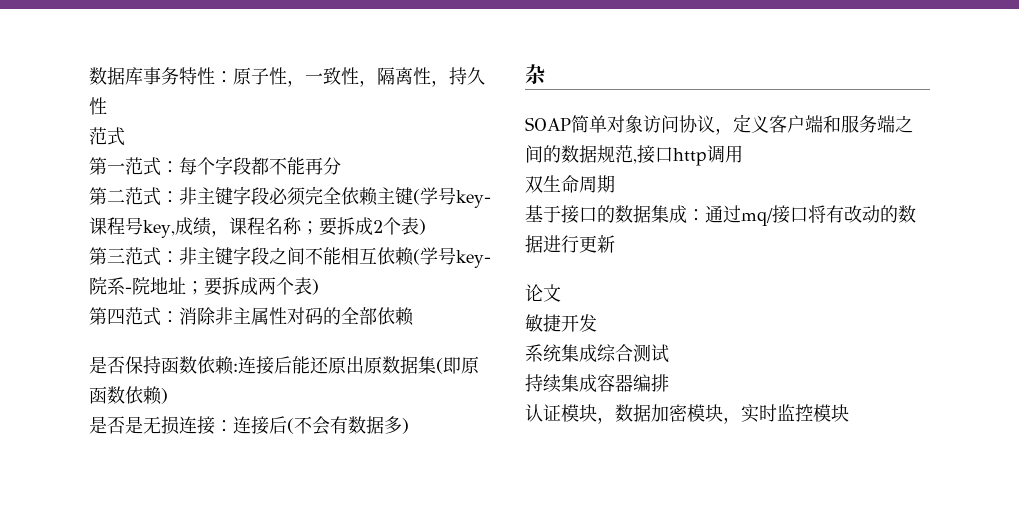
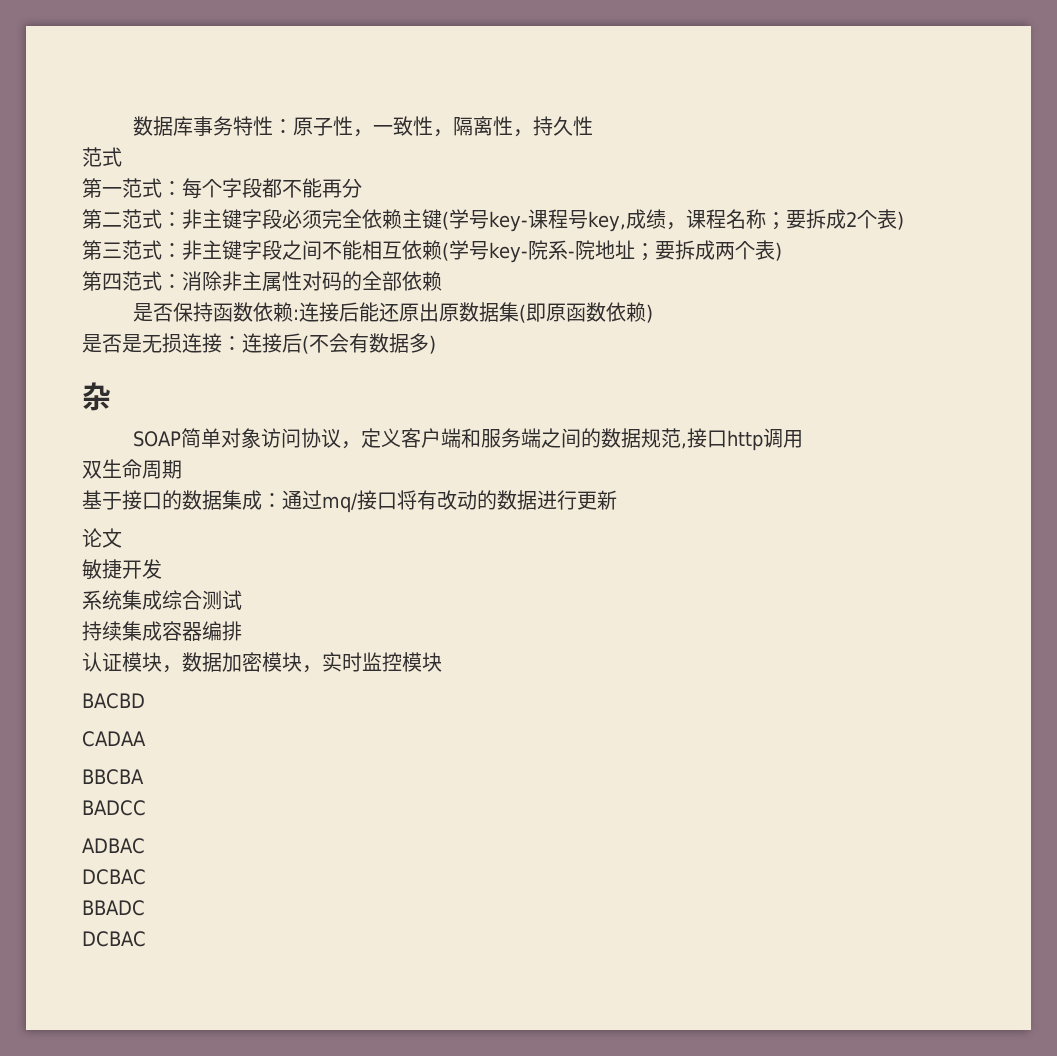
(849, 413) none -> [82,693,145,709] [82,731,146,747] [82,769,144,785] [82,800,146,816] [82,838,145,854] [82,869,146,885] [82,900,145,916] [82,931,146,947] // BACBD // CADAA // BBCBA // BADCC // ADBAC // DCBAC // BBADC // DCBAC

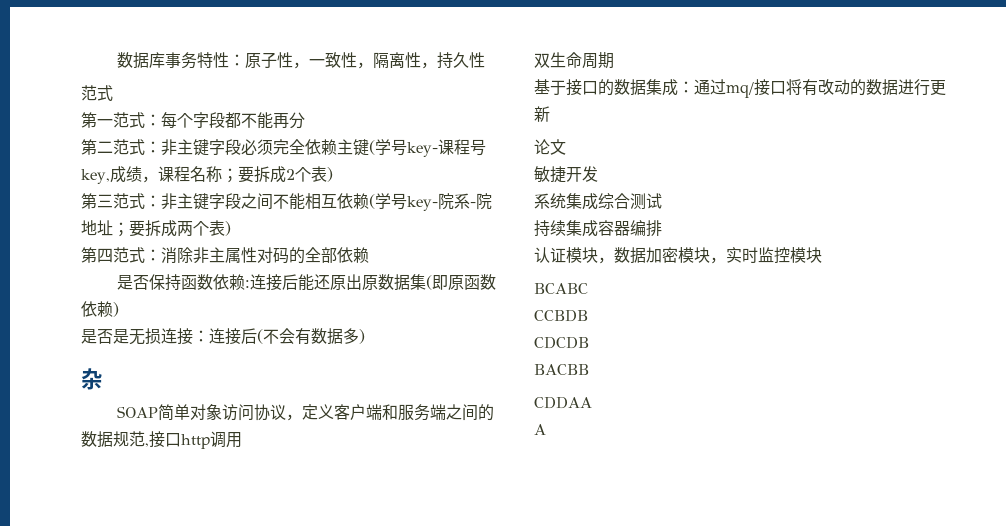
[82,693,145,709] [82,731,146,747] [82,769,144,785] [82,800,146,816] [82,838,145,854] [82,869,146,885] [82,900,145,916] [82,931,146,947] BACBD // CADAA // BBCBA // BADCC // ADBAC // DCBAC // BBADC // DCBAC -> [534,283,588,294] [534,309,588,322] [534,336,589,349] [534,364,589,375] [534,396,592,409] [534,424,546,435] BCABC // CCBDB // CDCDB // BACBB // CDDAA // A

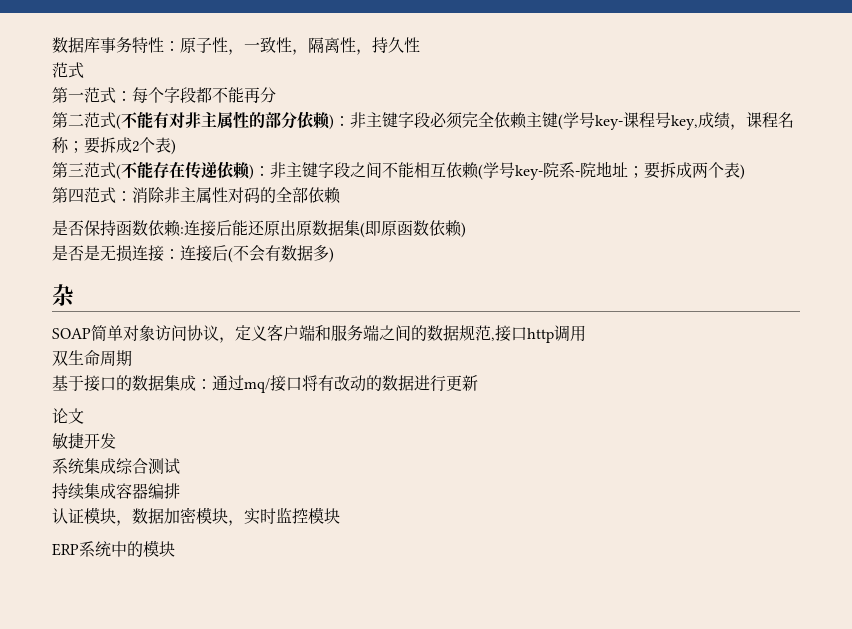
(145, 147) none -> [116,111,334,130] (不能有对非主属性的部分依赖)
(145, 201) none -> [116,161,254,180] (不能存在传递依赖)
[534,283,588,294] [534,309,588,322] [534,336,589,349] [534,364,589,375] [534,396,592,409] [534,424,546,435] BCABC // CCBDB // CDCDB // BACBB // CDDAA // A -> [52,540,175,557] ERP系统中的模块

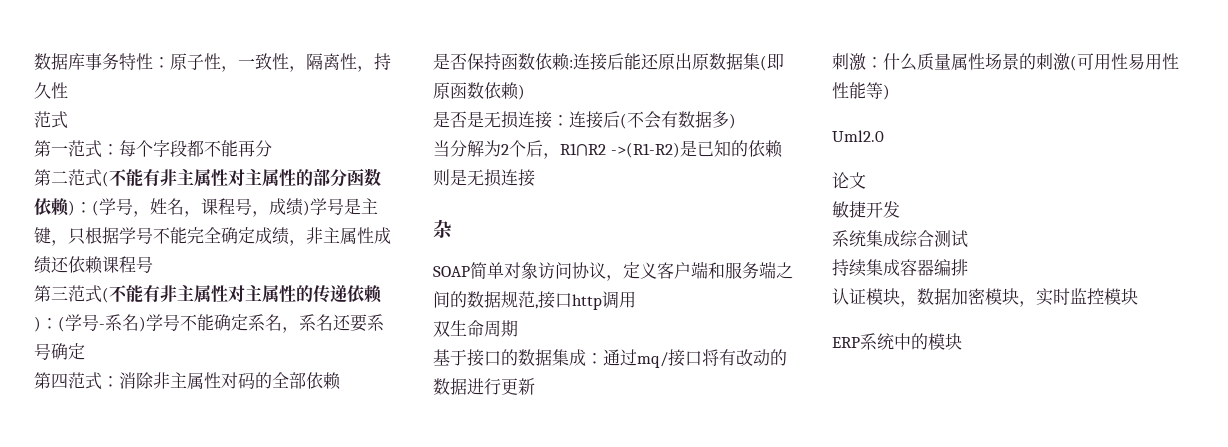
[169,112,201,128] 对非 -> [160,169,245,187] 非主属性对
[297,111,794,130] [52,137,176,155] [52,161,745,180] 依赖)：非主键字段必须完全依赖主键(学号key-课程号key,成绩，课程名称；要拆成2个表) // 第三范式(不能存在传递依赖)：非主键字段之间不能相互依赖(学号key-院系-院地址；要拆成两个表) -> [347,168,381,187] [34,198,378,217] [34,227,391,246] [34,256,153,274] [34,285,382,303] [34,314,384,333] [34,343,85,360] 函数依赖)：(学号，姓名，课程号，成绩)学号是主键，只根据学号不能完全确定成绩，非主属性成绩还依赖课程号 // 第三范式(不能有非主属性对主属性的传递依赖)：(学号-系名)学号不能确定系名，系名还要系号确定
(334, 255) none -> [433,140,783,159] [433,169,535,187] // 当分解为2个后，R1∩R2 ->(R1-R2)是已知的依赖则是无损连接
(478, 383) none -> [832,53,1179,71] [832,82,890,100] [832,130,884,142] // 刺激：什么质量属性场景的刺激(可用性易用性性能等) // Uml2.0

